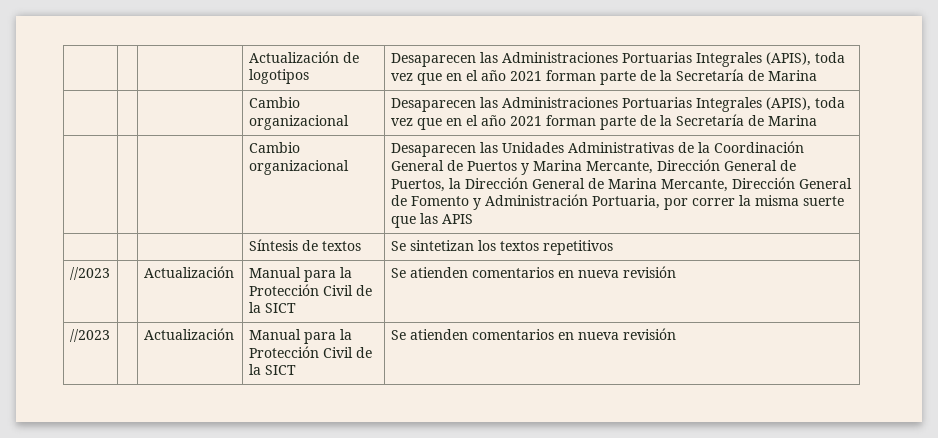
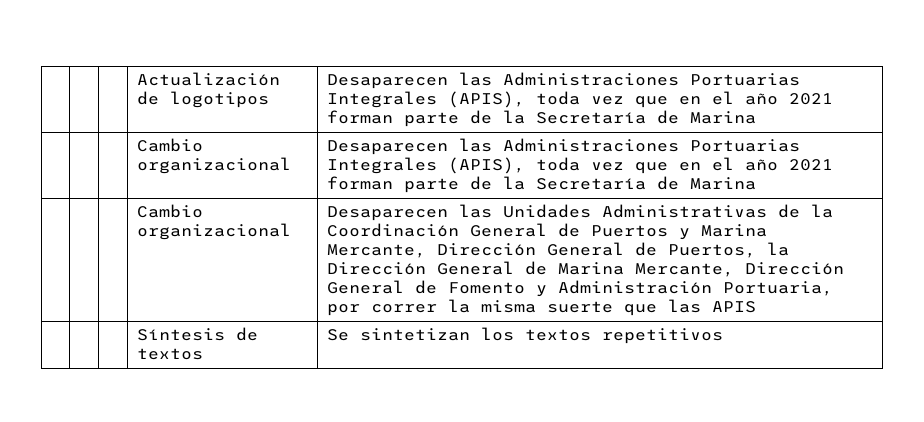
[69,267,110,280] [143,266,234,278] [248,267,352,282] [248,284,372,296] [248,302,296,313] [390,266,676,278] [69,329,110,342] [143,328,234,340] [248,329,352,344] [248,346,372,358] [248,364,296,375] [390,328,676,340] // //2023 | | Actualización | Manual para la Protección Civil de la SICT | Se atienden comentarios en nueva revisión // //2023 | | Actualización | Manual para la Protección Civil de la SICT | Se atienden comentarios en nueva revisión -> (724, 336) none

